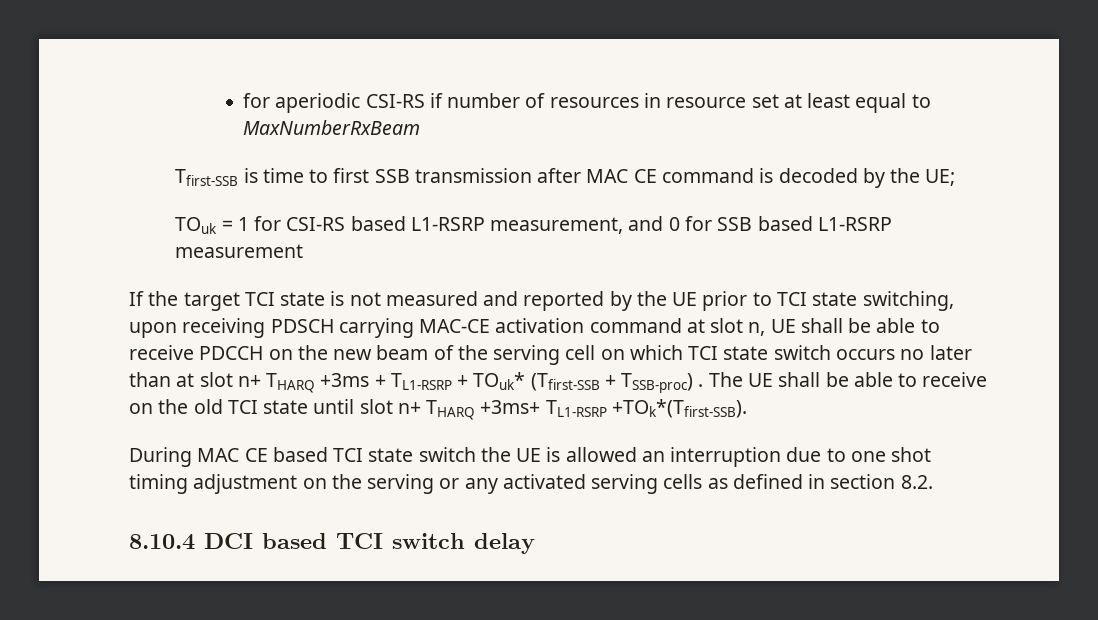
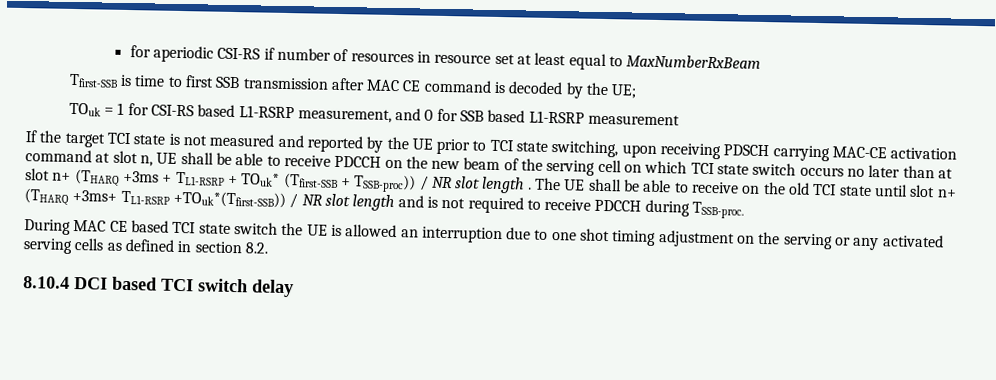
[266,373,316,393] THARQ -> [73,169,120,187] (THARQ
[621,373,694,393] TSSB-proc) -> [353,174,525,194] TSSB-proc)) / NR slot length
[426,400,476,420] THARQ -> [24,188,69,206] (THARQ
[611,399,747,418] +TOk*(Tfirst-SSB). -> [172,190,745,219] +TOuk*(Tfirst-SSB)) / NR slot length and is not required to receive PDCCH during TSSB-proc.

